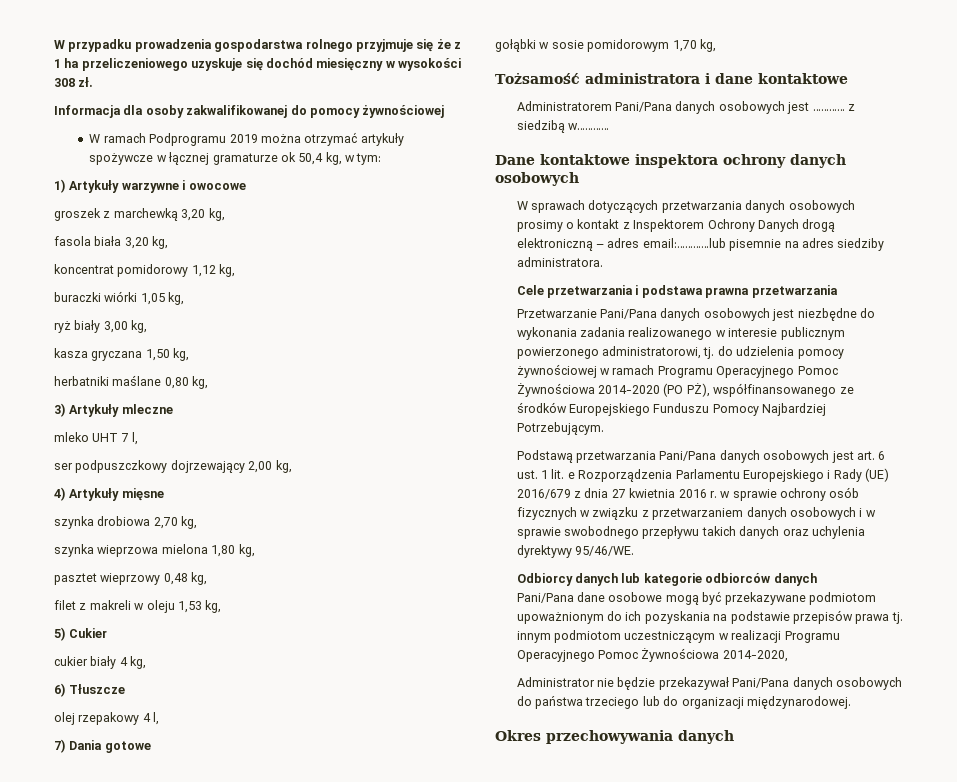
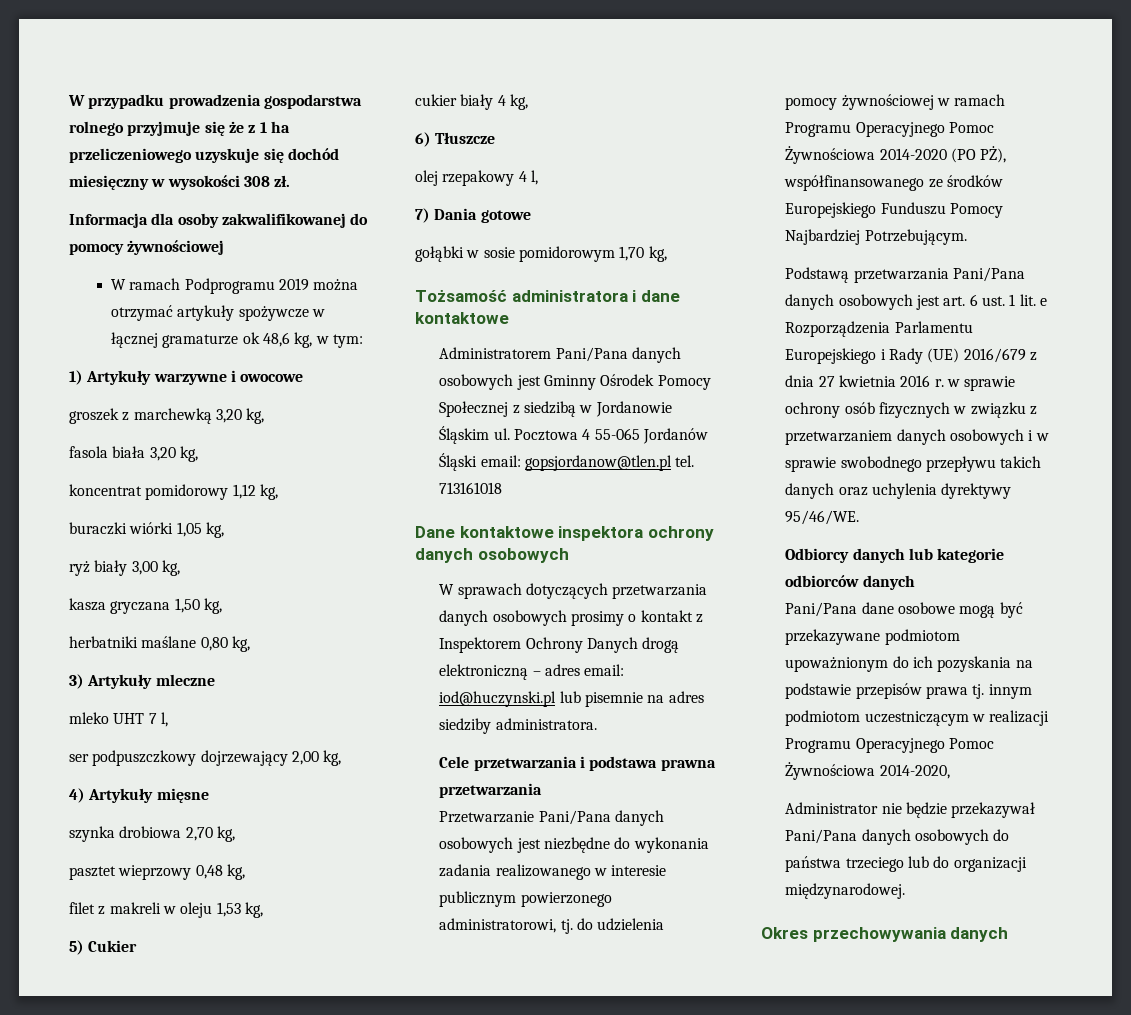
[298,153,324,165] 50,4 -> [262,332,290,347] 48,6
[54,544,255,557] // szynka wieprzowa mielona 1,80 kg, -> (235, 834) none
[812,104,855,111] [516,120,610,133] ………… z siedzibą w………… -> [543,374,711,390] [439,401,672,417] [439,426,708,444] [439,453,695,471] [439,482,503,494] Gminny Ośrodek Pomocy Społecznej z siedzibą w Jordanowie Śląskim ul. Pocztowa 4 55-065 Jordanów Śląski email: gopsjordanow@tlen.pl tel. 713161018
[642,238,726,248] email:…………lub -> [584,664,625,676] [439,691,581,707] email: iod@huczynski.pl lub

